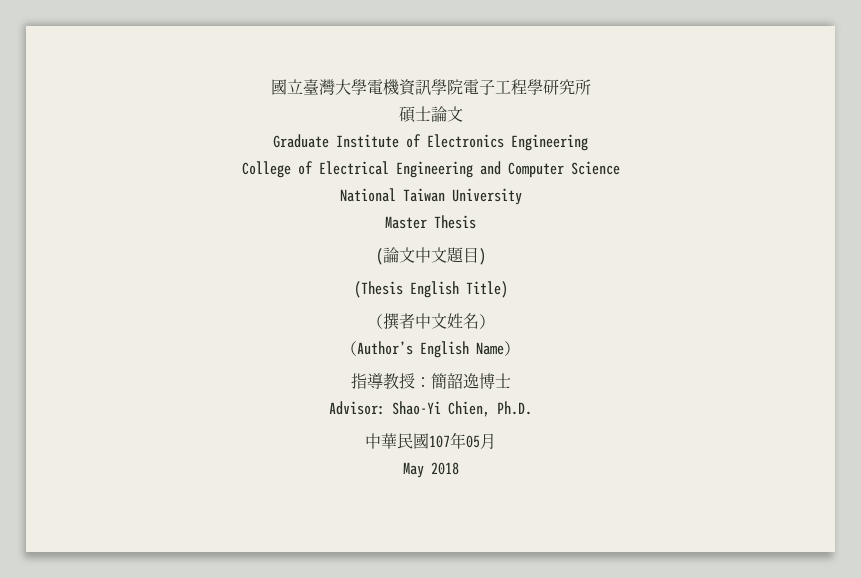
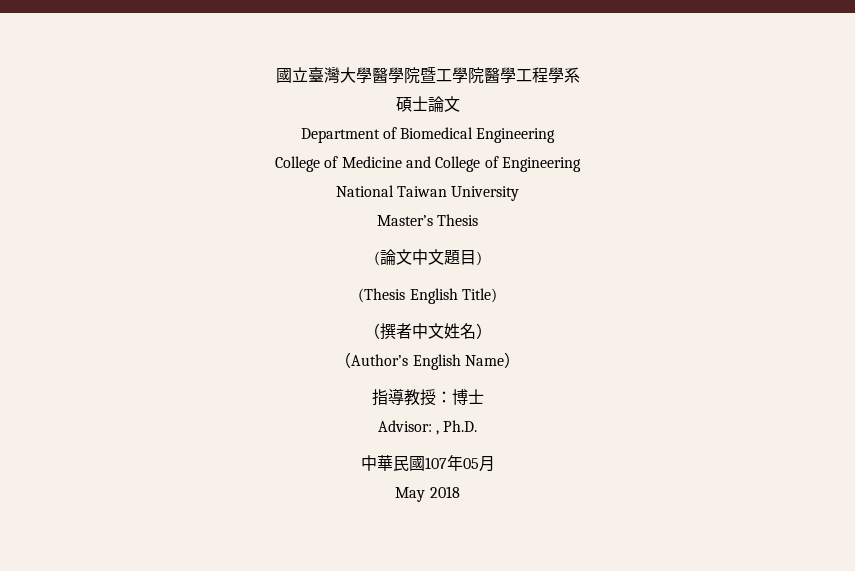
[366,79,591,96] [398,106,463,123] [273,134,588,151] [241,161,620,178] 電機資訊學院電子工程學研究所 // 碩士論文 // Graduate Institute of Electronics Engineering // College of Electrical Engineering and Computer Science -> [371,67,580,84] [395,96,460,112] [300,127,556,143] [275,156,581,172] 醫學院暨工學院醫學工程學系 // 碩士論文 // Department of Biomedical Engineering // College of Medicine and College of Engineering
[385,216,427,229] Master -> [376,215,433,226] Master’s
[430,373,479,389] 簡韶逸 -> (452, 397) none
[392,401,490,417] Shao-Yi Chien, -> [436,430,439,435] ,

